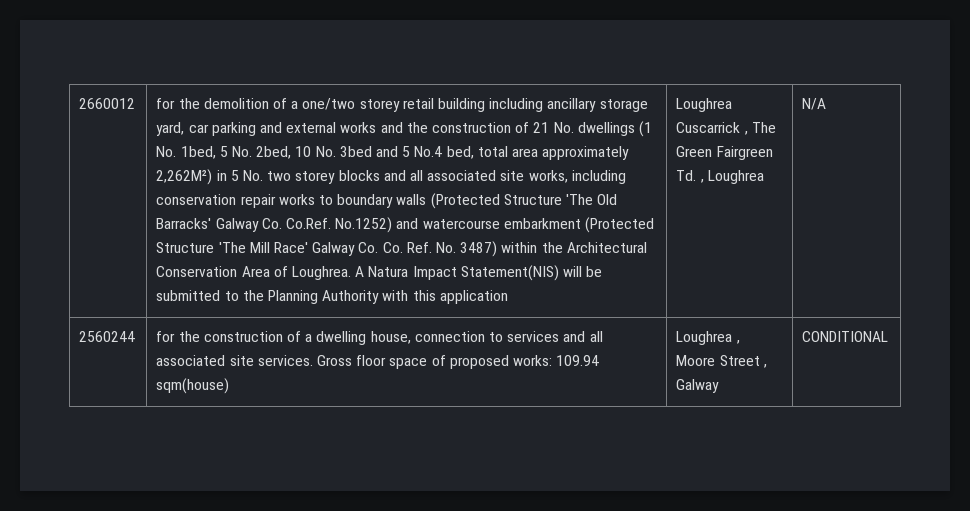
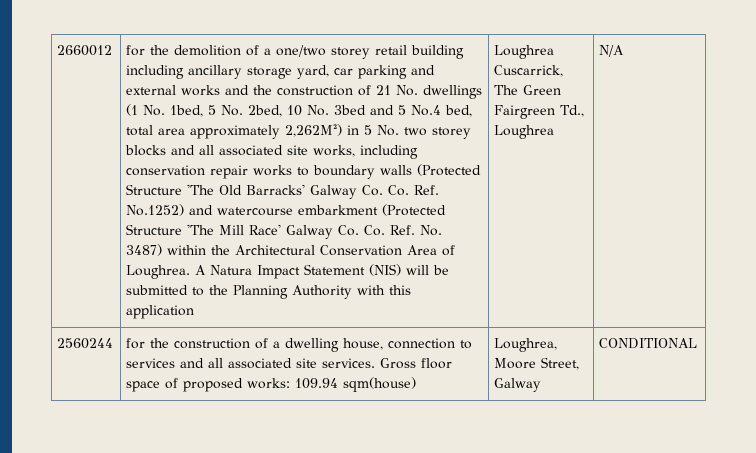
[286,218,332,229] Co.Ref. -> [388,185,440,196] Co. Ref.
[460,265,559,281] Statement(NIS) -> [304,264,402,276] Statement (NIS)
[676,122,748,135] Cuscarrick , -> [494,65,564,77] Cuscarrick,
[676,170,704,183] Td. , -> [560,105,585,117] Td.,
[676,331,740,345] [676,355,767,368] Loughrea , Moore Street , -> [494,338,558,352] [494,357,580,370] Loughrea, Moore Street,

